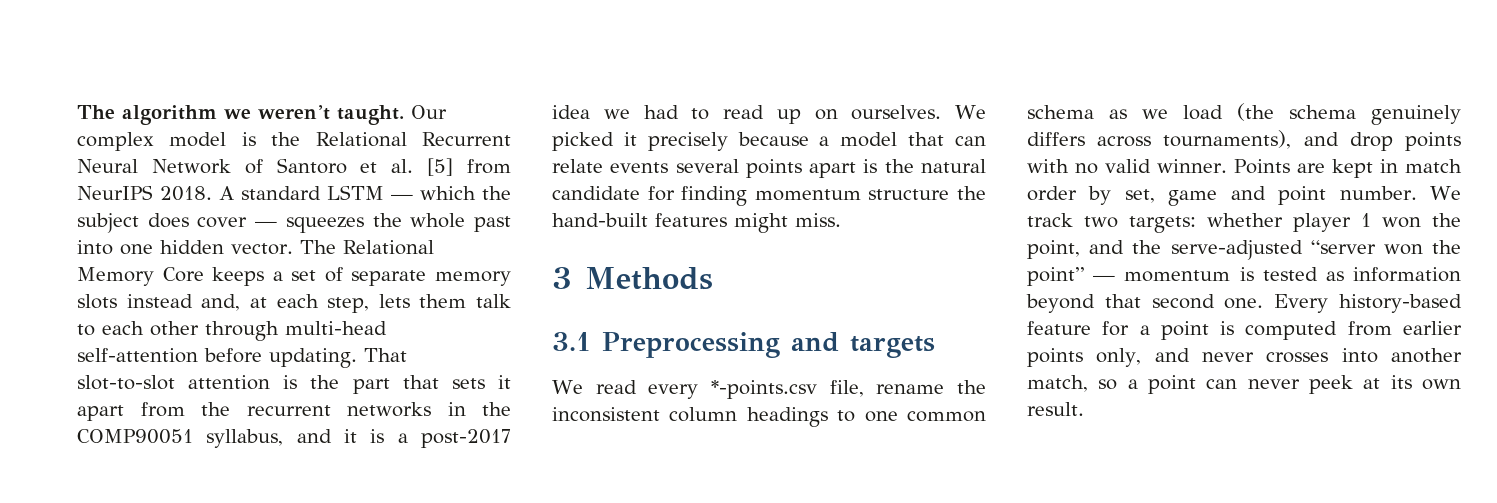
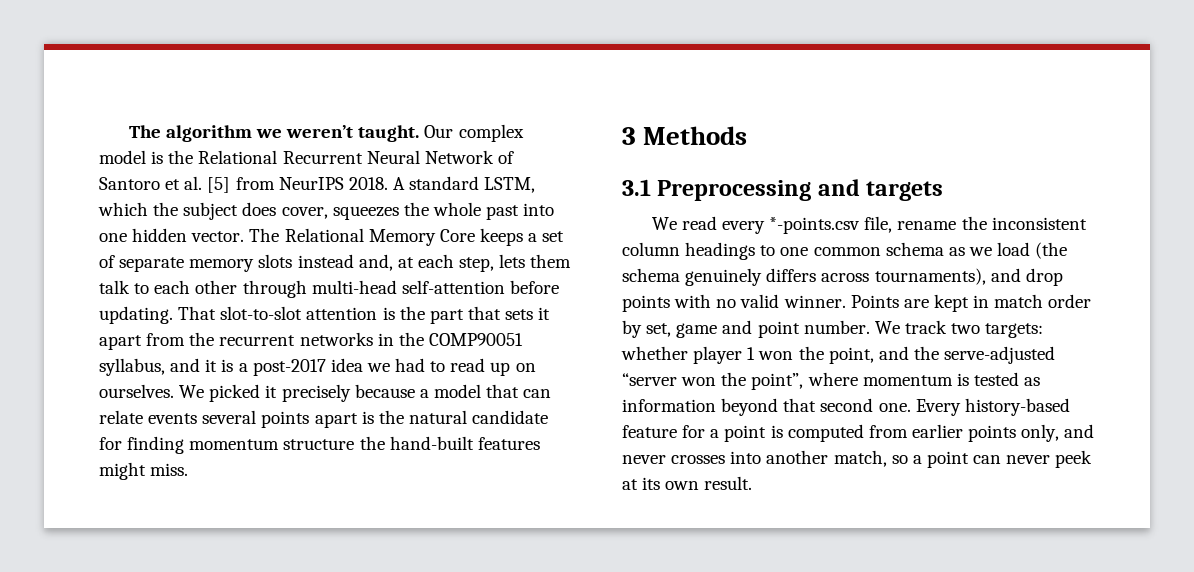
[327,185,413,200] LSTM — -> [484,177,536,193] LSTM,
[197,217,278,228] cover — -> [281,207,328,219] cover,
[1027,267,1116,286] point” — -> [751,372,858,390] point”, where

